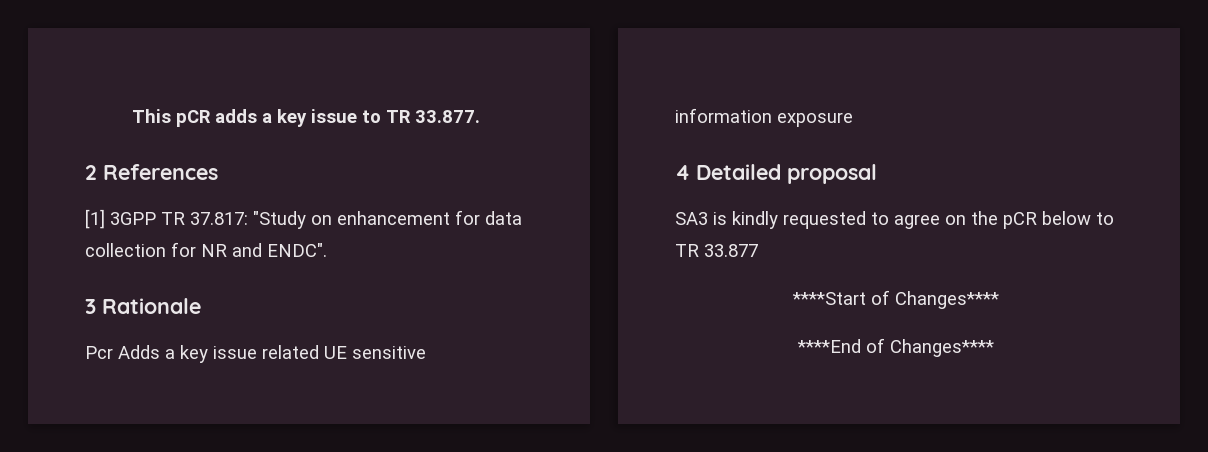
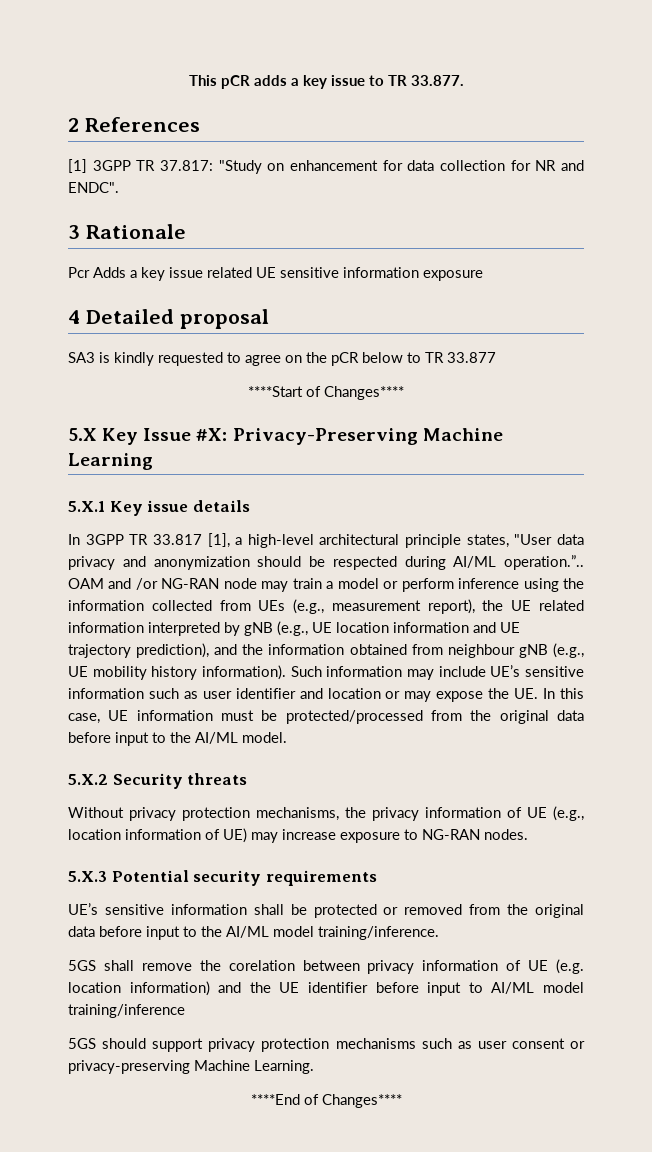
(999, 300) none -> [68,428,503,445] [68,453,153,470] [68,500,250,516] [68,533,584,548] [68,555,584,570] [68,578,584,592] [68,599,584,614] [68,621,520,636] [68,643,584,658] [68,665,584,680] [68,688,584,702] [68,710,584,724] [68,732,287,746] [68,773,248,789] [68,806,584,821] [68,828,528,843] [68,870,377,886] [68,903,584,918] [68,926,439,940] [68,959,584,974] [68,981,585,996] [68,1004,185,1018] [68,1038,586,1052] [68,1060,314,1074] // 5.X Key Issue #X: Privacy-Preserving Machine Learning // 5.X.1 Key issue details // In 3GPP TR 33.817 [1], a high-level architectural principle states, "User data privacy and anonymization should be respected during AI/ML operation.”.. OAM and /or NG-RAN node may train a model or perform inference using the information collected from UEs (e.g., measurement report), the UE related information interpreted by gNB (e.g., UE location information and UE trajectory prediction), and the information obtained from neighbour gNB (e.g., UE mobility history information). Such information may include UE’s sensitive information such as user identifier and location or may expose the UE. In this case, UE information must be protected/processed from the original data before input to the AI/ML model. // 5.X.2 Security threats // Without privacy protection mechanisms, the privacy information of UE (e.g., location information of UE) may increase exposure to NG-RAN nodes. // 5.X.3 Potential security requirements // UE’s sensitive information shall be protected or removed from the original data before input to the AI/ML model training/inference. // 5GS shall remove the corelation between privacy information of UE (e.g. location information) and the UE identifier before input to AI/ML model training/inference // 5GS should support privacy protection mechanisms such as user consent or privacy-preserving Machine Learning.

